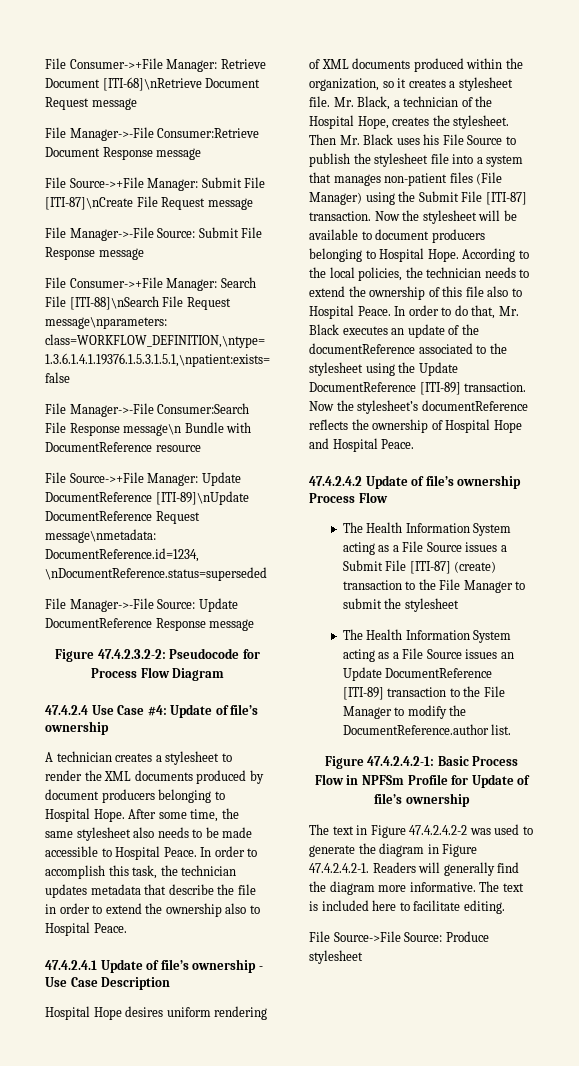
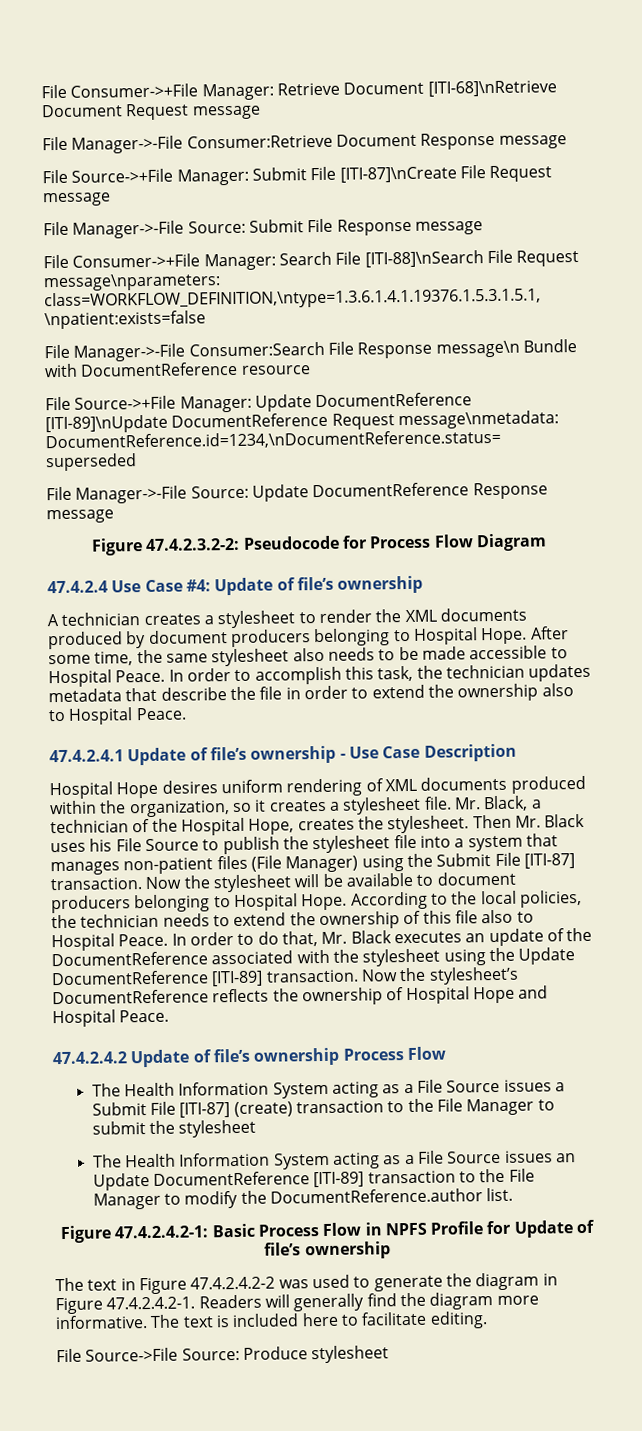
[309,343,487,354] documentReference associated to -> [51,949,330,967] DocumentReference associated with
[421,400,528,411] documentReference -> [52,989,209,1005] DocumentReference
[361,775,404,785] NPFSm -> [384,1222,427,1236] NPFS

